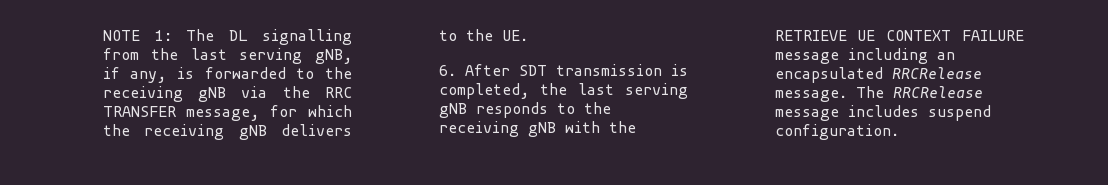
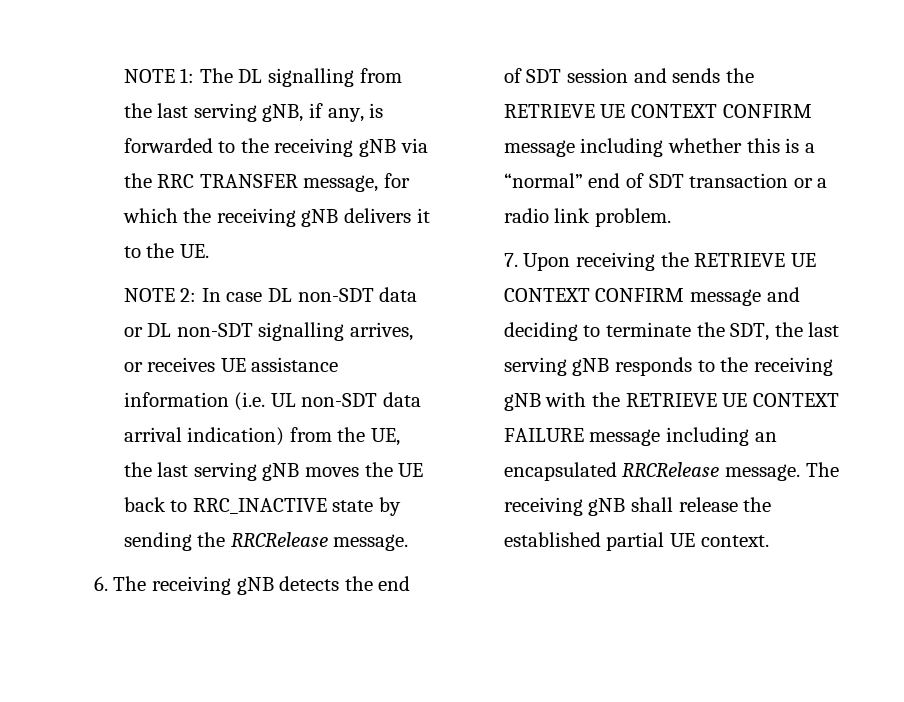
(352, 130) none -> [416,208,430,223] it
[438,64,688,76] [438,83,529,99] 6. After SDT transmission is completed, -> [123,287,418,302] [123,322,414,341] [123,357,339,372] [123,392,422,411] [123,427,401,446] [123,462,424,481] [123,497,402,516] [123,532,409,551] [93,576,411,595] [503,68,754,83] [503,104,812,118] [503,138,815,157] [503,173,828,188] [503,208,672,227] [503,252,816,271] [503,287,800,306] [503,322,770,341] NOTE 2: In case DL non-SDT data or DL non-SDT signalling arrives, or receives UE assistance information (i.e. UL non-SDT data arrival indication) from the UE, the last serving gNB moves the UE back to RRC_INACTIVE state by sending the RRCRelease message. // 6. The receiving gNB detects the end of SDT session and sends the RETRIEVE UE CONTEXT CONFIRM message including whether this is a “normal” end of SDT transaction or a radio link problem. // 7. Upon receiving the RETRIEVE UE CONTEXT CONFIRM message and deciding to terminate the SDT,
[892,86,983,98] [774,105,991,121] [774,124,899,140] RRCRelease message includes suspend configuration. -> [503,497,772,516] [503,532,769,551] receiving gNB shall release the established partial UE context.

